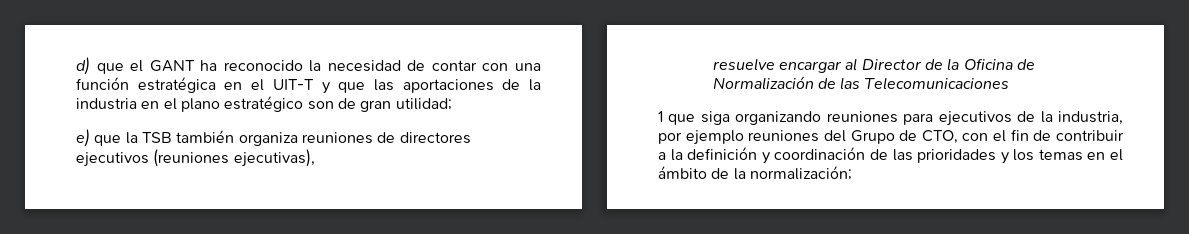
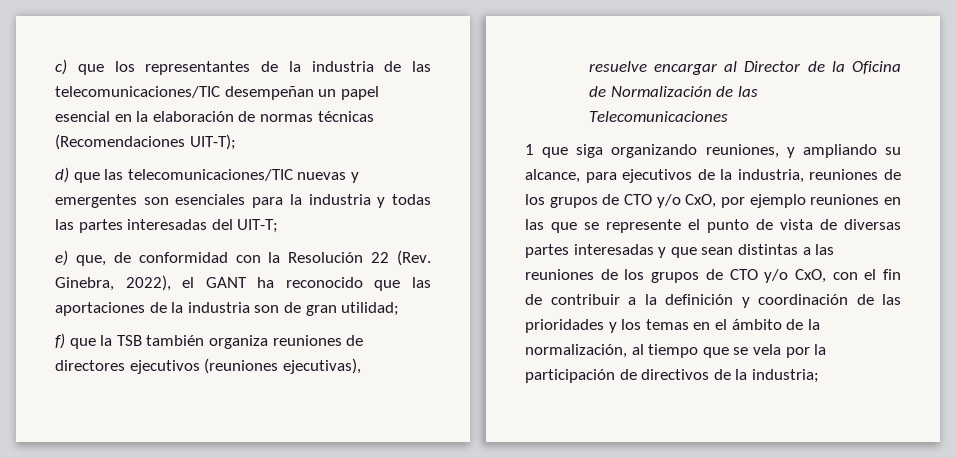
[76,57,542,75] [76,77,330,94] d) que el GANT ha reconocido la necesidad de contar con una función estratégica en el UIT-T y -> [55,59,431,75] [55,86,379,100] [55,111,374,122] [55,134,236,150] [55,167,359,183] [55,194,432,208] [55,219,279,233] [55,250,431,266] [55,275,363,291] c) que los representantes de la industria de las telecomunicaciones/TIC desempeñan un papel esencial en la elaboración de normas técnicas (Recomendaciones UIT-T); // d) que las telecomunicaciones/TIC nuevas y emergentes son esenciales para la industria y todas las partes interesadas del UIT-T; // e) que, de conformidad con la Resolución 22 (Rev. Ginebra, 2022), el GANT ha reconocido
[141,96,304,112] en el plano estratégico -> (250, 307) none
[76,129,90,147] e) -> [55,333,65,349] f)
[826,111,898,123] reuniones -> [705,144,901,158] [525,169,580,183] reuniones, y ampliando su alcance,
[658,130,958,145] por ejemplo reuniones del Grupo de CTO, -> [809,169,901,180] [525,194,901,208] [525,219,901,233] [525,244,835,258] [525,269,826,283] reuniones de los grupos de CTO y/o CxO, por ejemplo reuniones en las que se represente el punto de vista de diversas partes interesadas y que sean distintas a las reuniones de los grupos de CTO y/o CxO,
[749,166,852,180] normalización; -> [525,344,827,358] [525,369,819,383] normalización, al tiempo que se vela por la participación de directivos de la industria;

